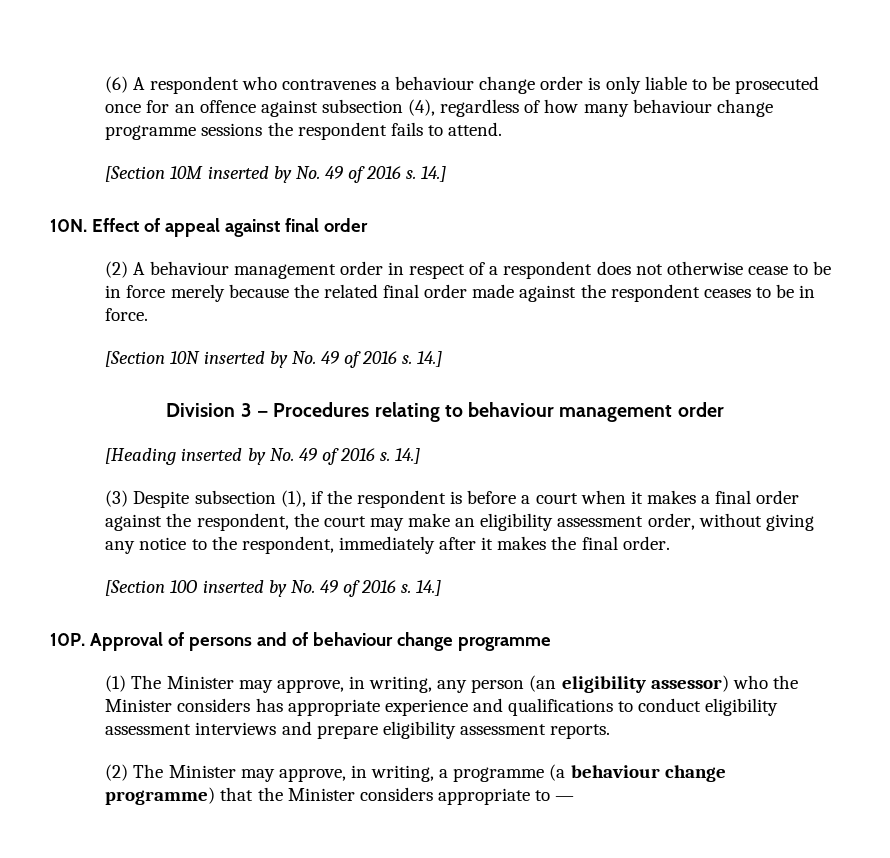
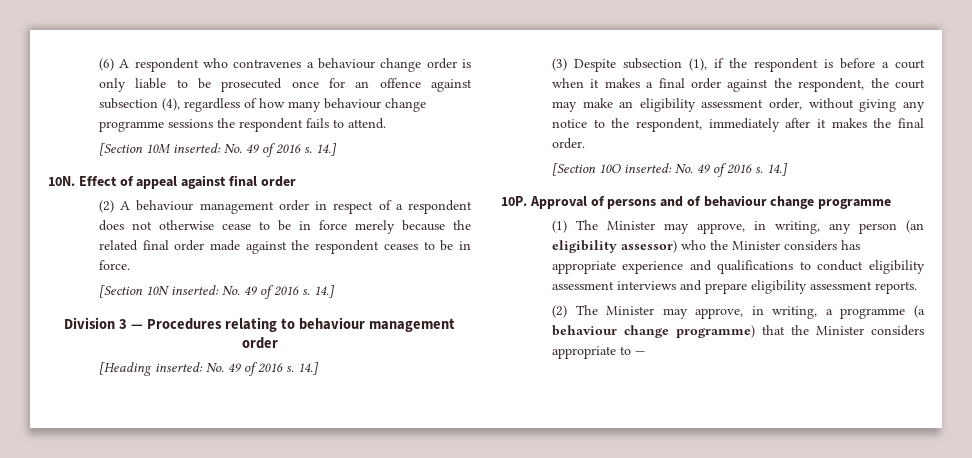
[207,166,292,183] inserted by -> [172,143,221,153] inserted:
[203,351,288,368] inserted by -> [170,285,219,295] inserted:
[181,448,266,465] inserted by -> [154,362,203,372] inserted:
[202,580,287,597] inserted by -> [623,163,672,173] inserted:

